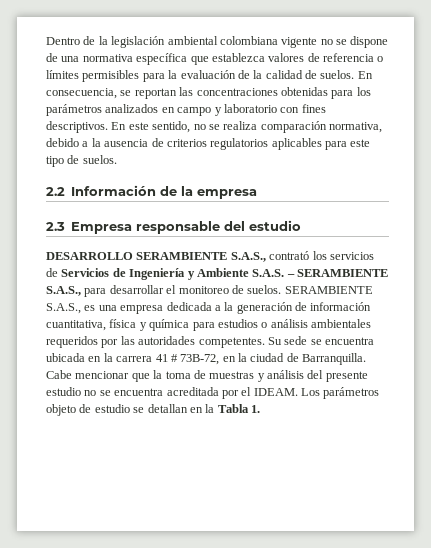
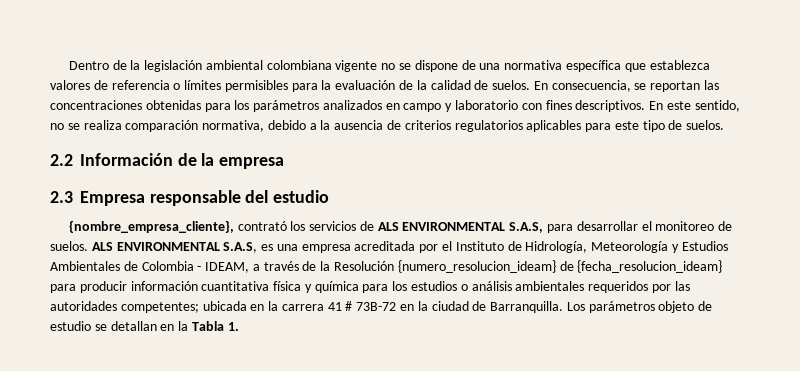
[46,252,266,262] DESARROLLO SERAMBIENTE S.A.S., -> [68,220,234,233] {nombre_empresa_cliente},
[61,268,388,280] [46,286,81,296] Servicios de Ingeniería y Ambiente S.A.S. – SERAMBIENTE S.A.S., -> [377,222,544,233] ALS ENVIRONMENTAL S.A.S,
[284,286,373,294] [46,302,372,314] [46,320,106,331] SERAMBIENTE S.A.S., es una empresa dedicada a la generación de información cuantitativa, -> [91,241,728,253] [50,260,723,273] [50,281,270,293] ALS ENVIRONMENTAL S.A.S, es una empresa acreditada por el Instituto de Hidrología, Meteorología y Estudios Ambientales de Colombia - IDEAM, a través de la Resolución {numero_resolucion_ideam} de {fecha_resolucion_ideam} para producir información cuantitativa
(215, 326) none -> [392,281,408,291] los
[198,336,374,348] competentes. Su sede se encuentra -> [120,302,199,313] competentes;
[180,354,220,365] 73B-72, -> [356,302,397,311] 73B-72
[46,370,368,382] [46,387,298,399] Cabe mencionar que la toma de muestras y análisis del presente estudio no se encuentra acreditada por el IDEAM. -> (564, 307) none

